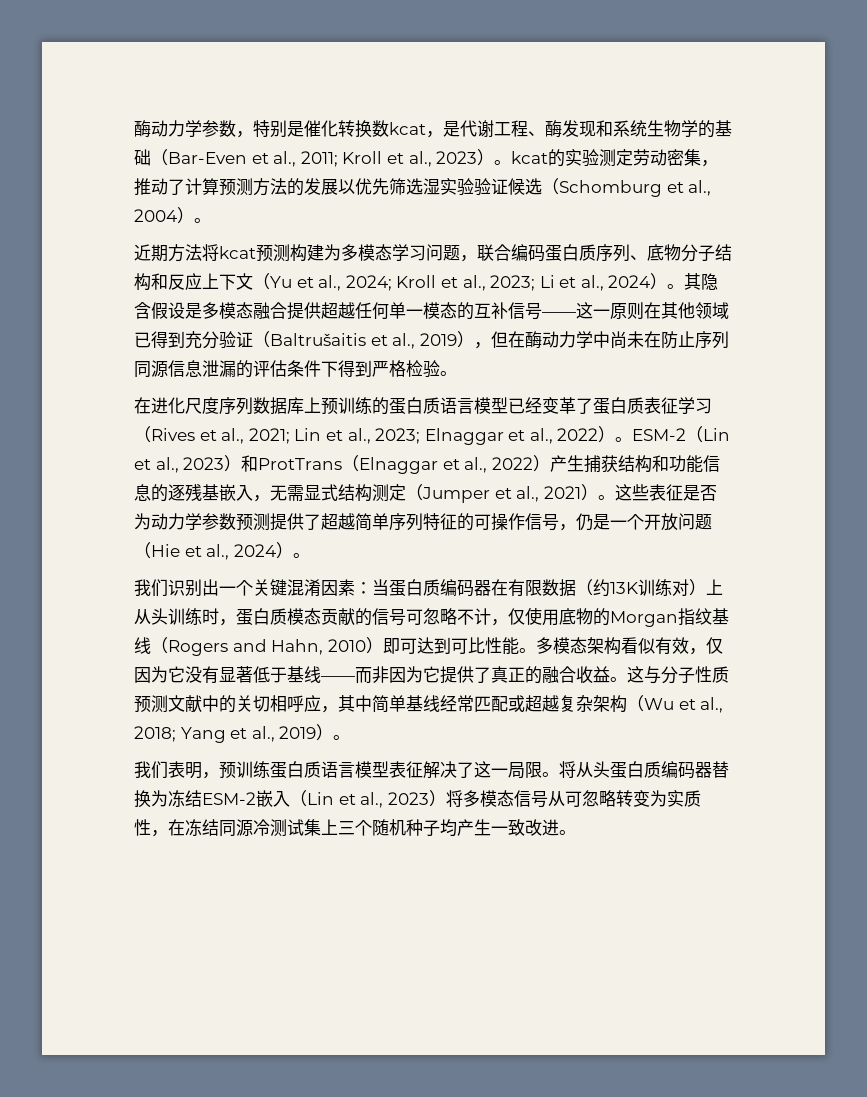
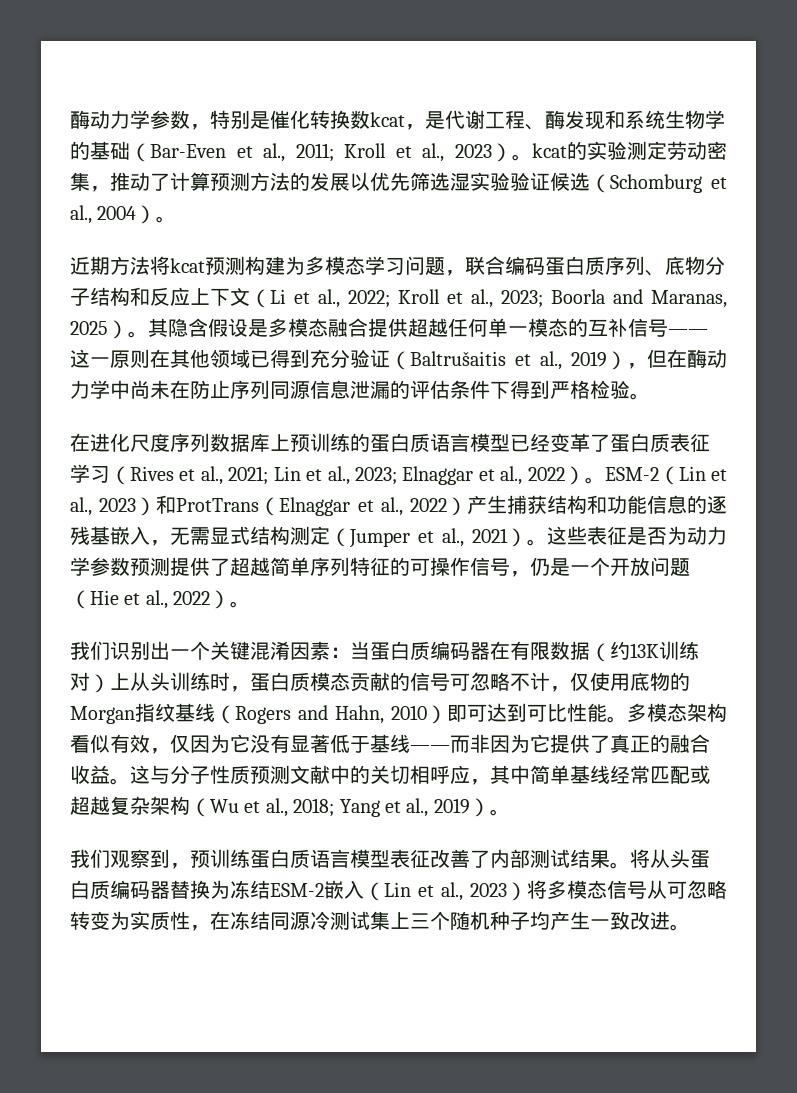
[270,275,392,291] Yu et al., 2024; -> [270,289,390,308] Li et al., 2022;
[539,275,651,291] Li et al., 2024 -> [551,289,727,308] [70,321,108,335] Boorla and Maranas, 2025
[233,544,276,557] 2024 -> [173,591,211,605] 2022
[168,761,202,779] 表明 -> [110,849,170,868] 观察到
[423,761,542,779] 解决了这一局限 -> [430,849,610,868] 改善了内部测试结果

